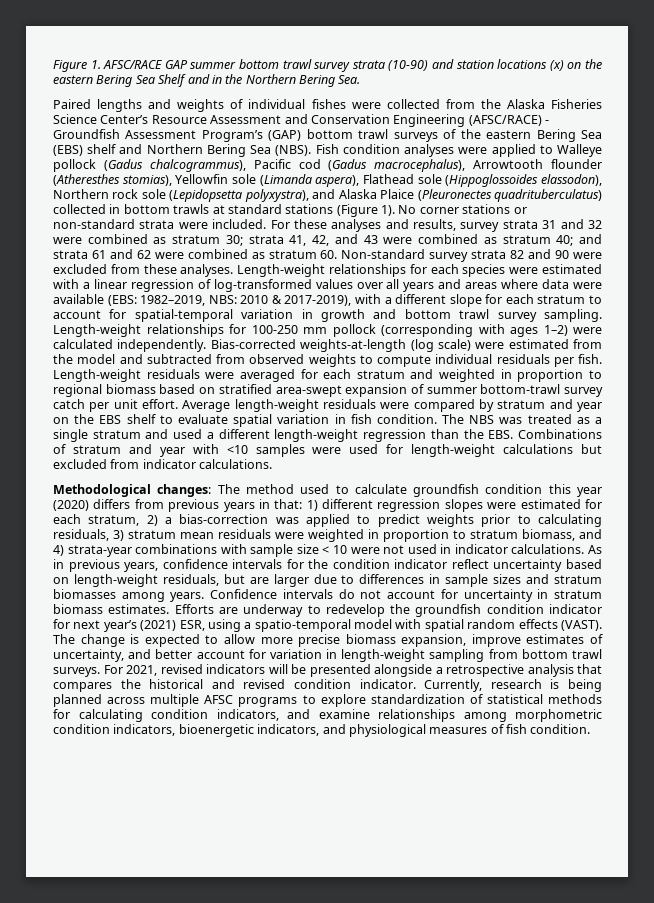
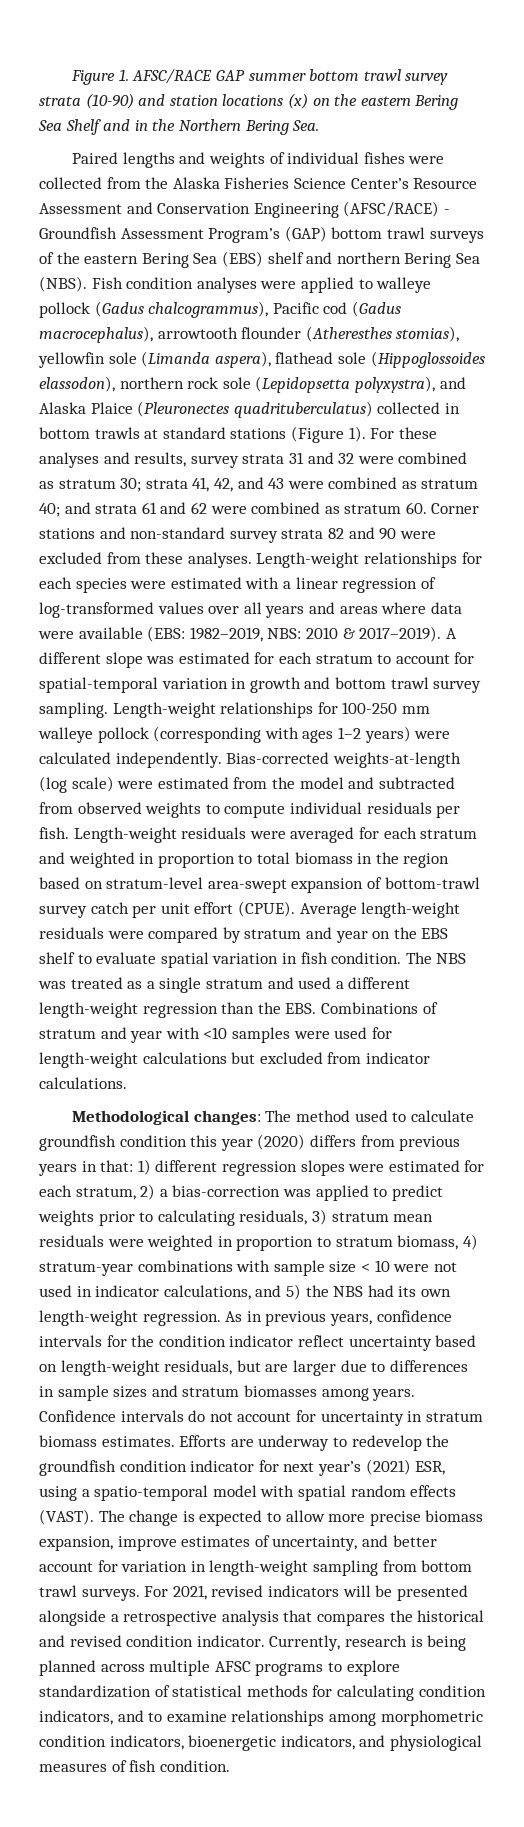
[146,144,203,154] Northern -> [336,252,401,264] northern
[557,144,602,157] Walleye -> [376,277,432,293] walleye
[473,159,544,169] Arrowtooth -> [157,327,238,339] arrowtooth
[175,174,229,184] Yellowfin -> [38,352,105,368] yellowfin
[363,174,414,184] Flathead -> [275,352,334,364] flathead
[53,189,109,199] Northern -> [119,377,184,389] northern
[398,204,527,214] [53,219,267,229] No corner stations or non-standard strata were included. -> (366, 434) none
[341,249,426,259] Non-standard -> [431,503,480,514] [39,527,226,539] Corner stations and non-standard
[284,294,482,307] 2017-2019), with a different slope -> [359,626,457,642] [39,652,250,668] 2017–2019). A different slope was estimated
(327, 330) none -> [38,727,93,743] walleye
[543,325,568,336] 1–2) -> [337,726,411,743] 1–2 years)
[53,384,272,397] regional biomass based on stratified -> [256,852,450,868] [39,877,204,889] total biomass in the region based on stratum-level
[426,387,477,394] summer -> (382, 883) none
[142,399,178,409] effort. -> [194,901,295,917] effort (CPUE).
[579,529,602,539] [53,545,132,557] and 4) strata-year -> [462,1234,478,1250] [39,1262,133,1276] 4) stratum-year
[511,544,585,554] calculations. -> [163,1284,451,1300] [39,1310,221,1326] calculations, and 5) the NBS had its own length-weight regression.
(310, 714) none -> [148,1712,163,1722] to

